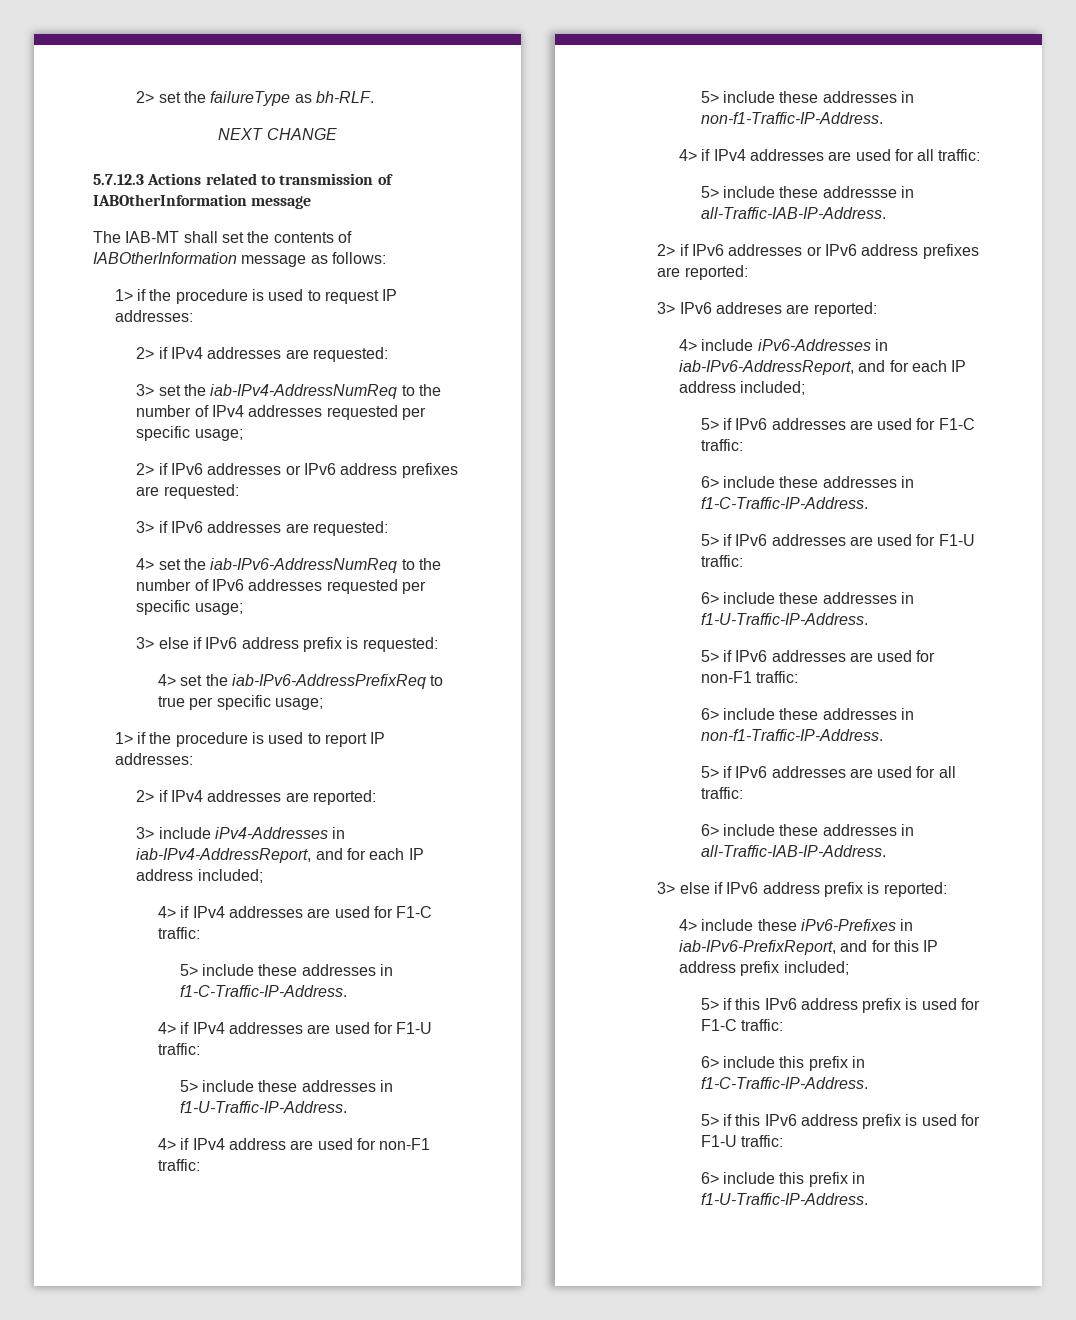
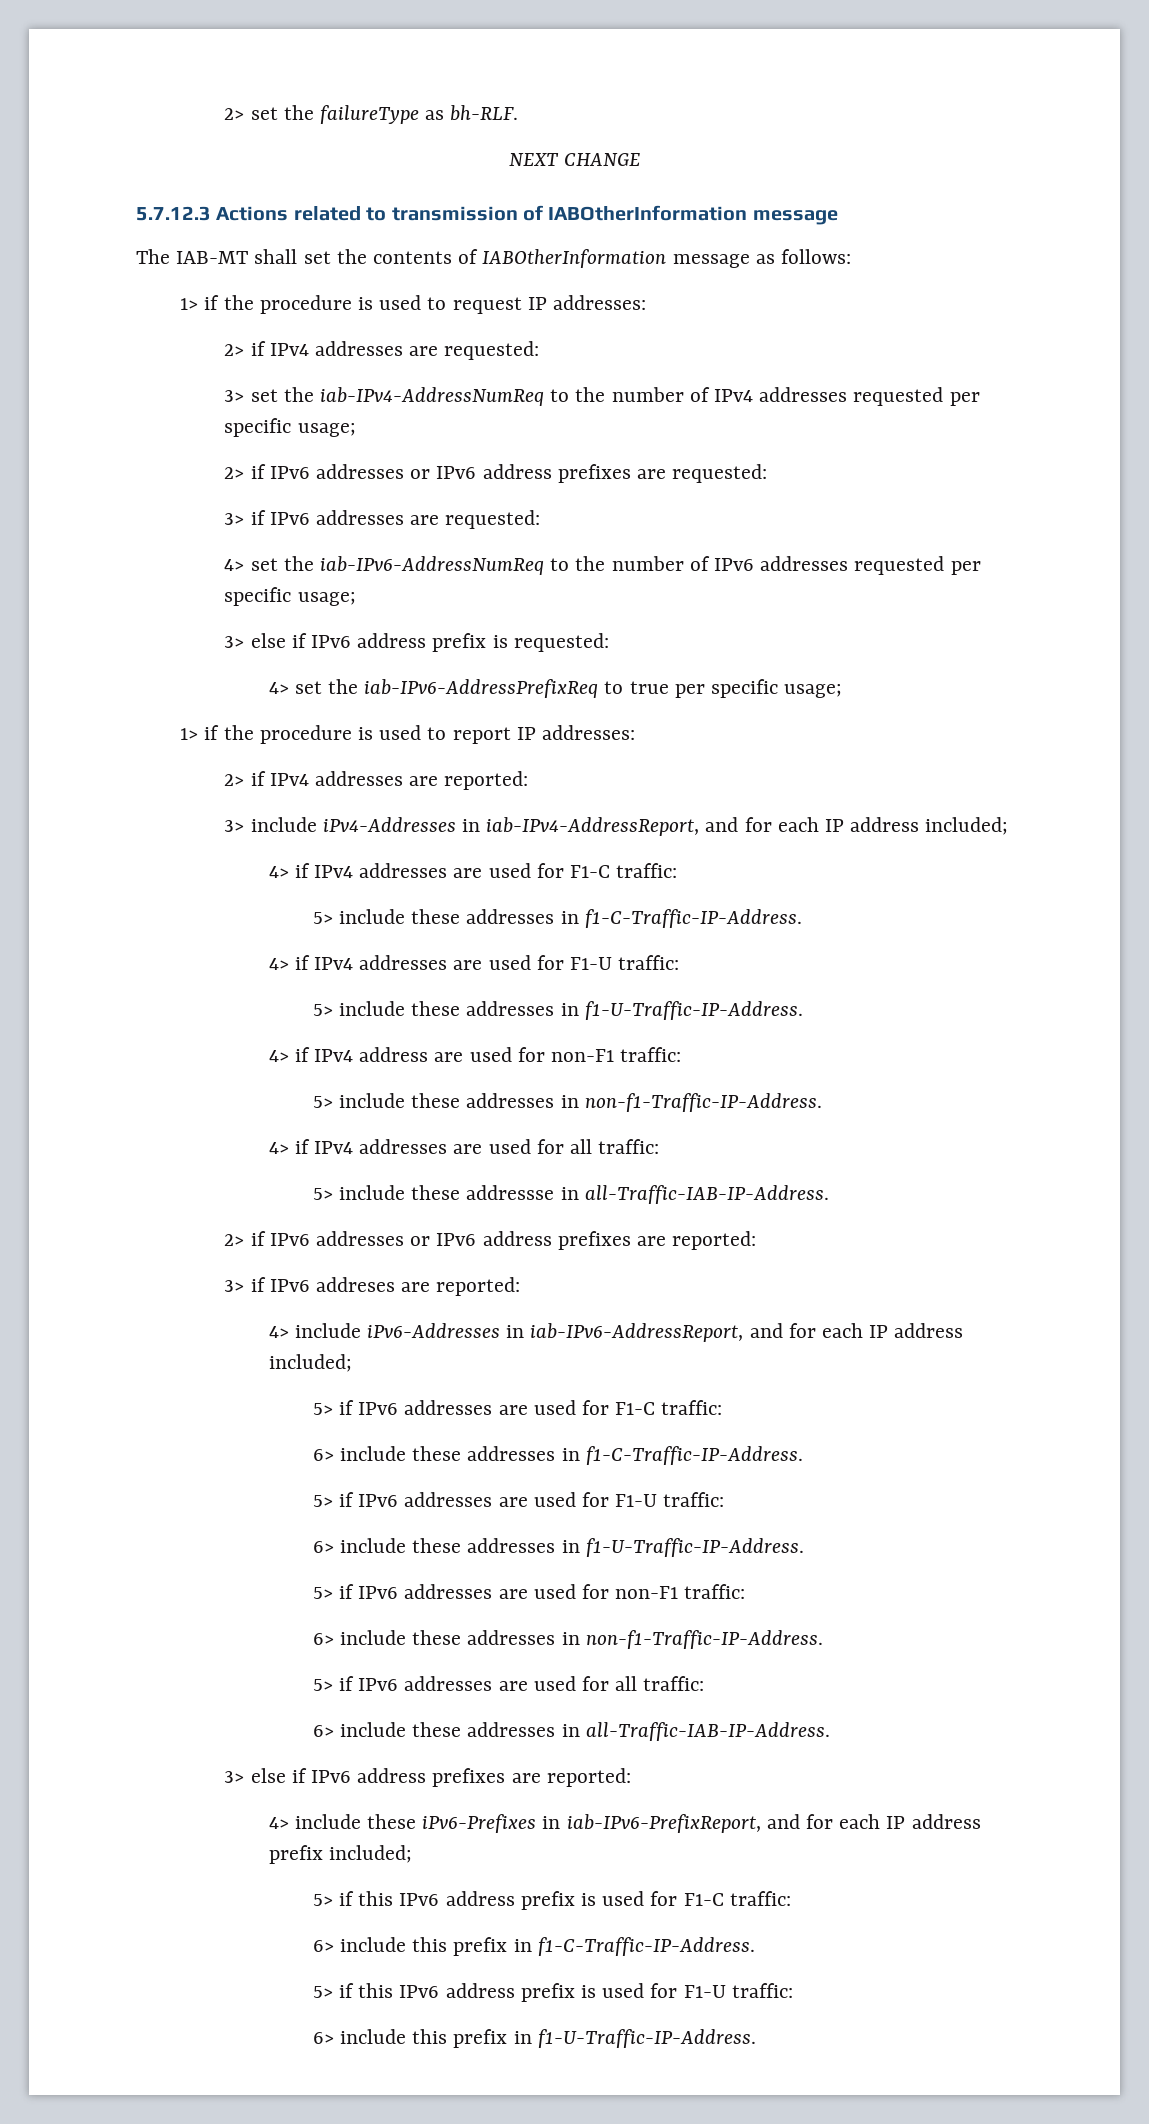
(676, 308) none -> [250,1277,266,1292] if
[823,882,880,897] prefix is -> [432,1768,541,1787] prefixes are
[893,940,919,952] this -> [839,1814,881,1829] each

